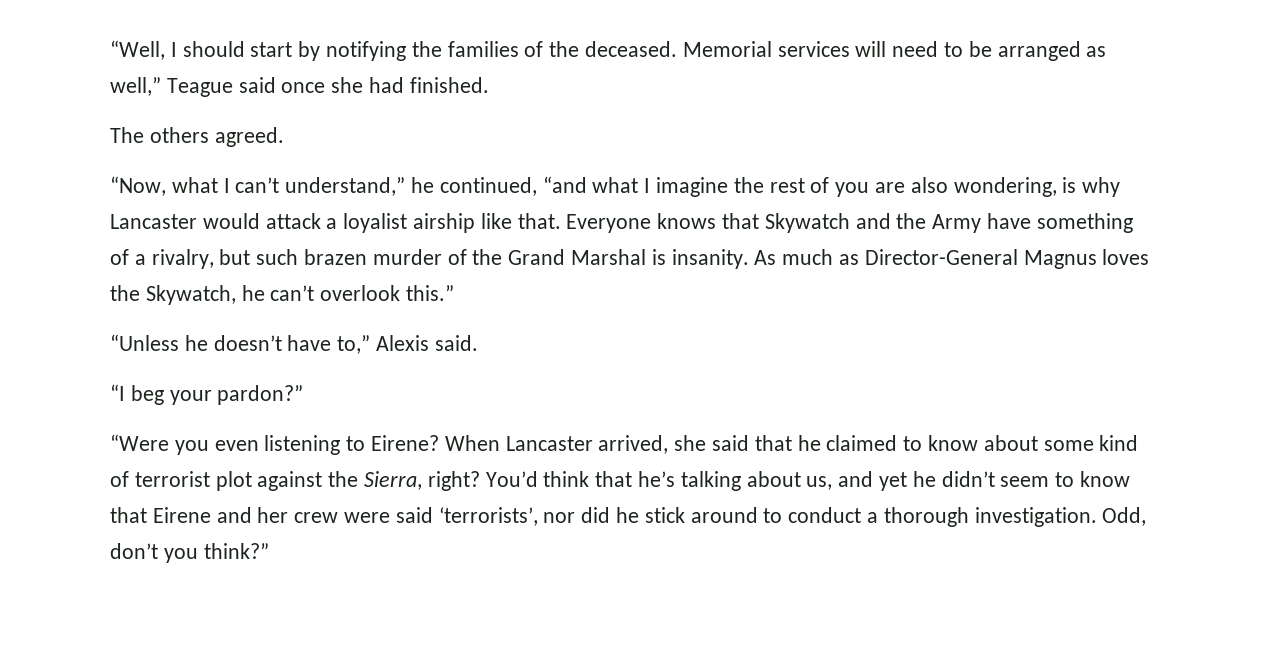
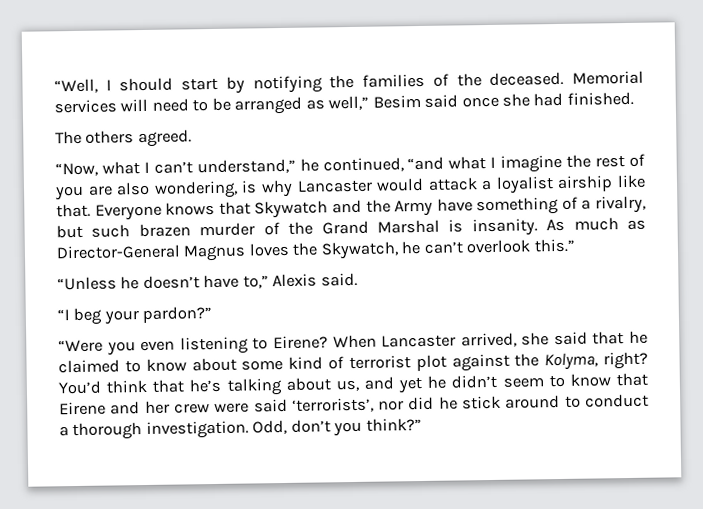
[166,78,233,97] Teague -> [372,94,421,109] Besim
[364,471,423,490] Sierra, -> [544,352,599,371] Kolyma,

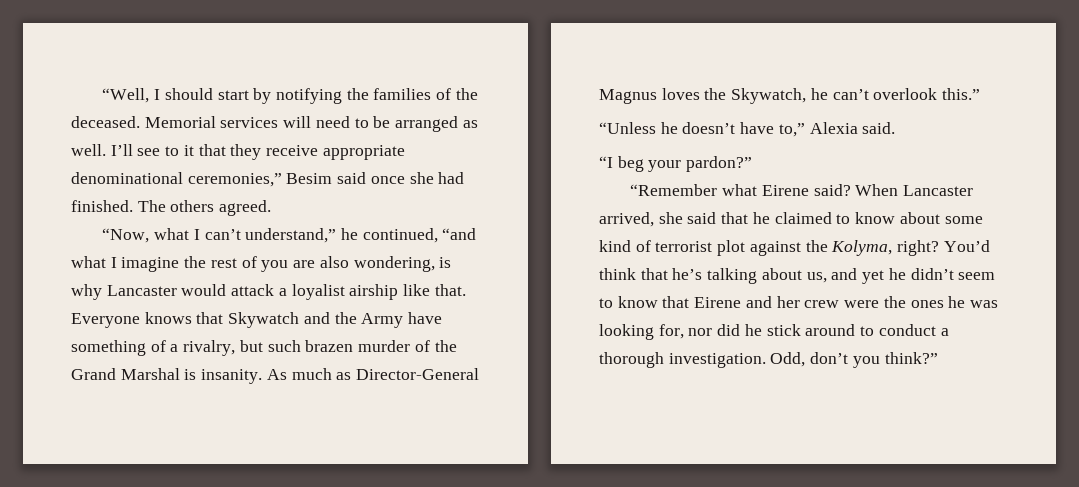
[328,95,370,111] well,” -> [71,144,405,160] [71,172,282,187] well. I’ll see to it that they receive appropriate denominational ceremonies,”
(634, 98) // -> (133, 206) none
[272,273,318,288] Alexis -> [809,122,858,134] Alexia
[58,335,328,356] “Were you even listening to Eirene? -> [630,184,851,196] “Remember what Eirene said?
[253,397,374,413] said ‘terrorists’, -> [883,296,998,308] [599,324,684,340] the ones he was looking for,

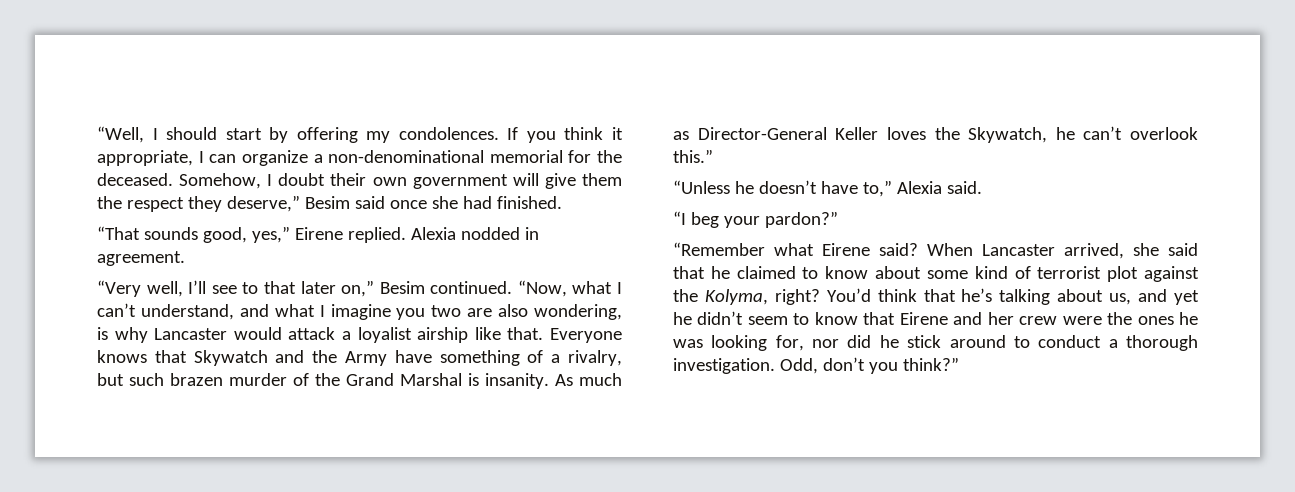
[276,88,478,104] [71,116,478,132] [71,144,405,160] [71,172,282,187] notifying the families of the deceased. Memorial services will need to be arranged as well. I’ll see to it that they receive appropriate denominational ceremonies,” -> [296,127,624,143] [97,150,622,166] [97,173,622,189] [97,195,300,212] offering my condolences. If you think it appropriate, I can organize a non-denominational memorial for the deceased. Somehow, I doubt their own government will give them the respect they deserve,”
[137,200,272,216] [102,228,477,243] [71,256,289,272] The others agreed. // “Now, what I can’t understand,” he continued, “and what I imagine the rest of you -> [97,226,539,243] [97,251,185,266] [97,280,622,297] [97,303,462,320] // “That sounds good, yes,” Eirene replied. Alexia nodded in agreement. // “Very well, I’ll see to that later on,” Besim continued. “Now, what I can’t understand, and what I imagine you two
[599,89,657,104] Magnus -> [835,127,879,140] Keller

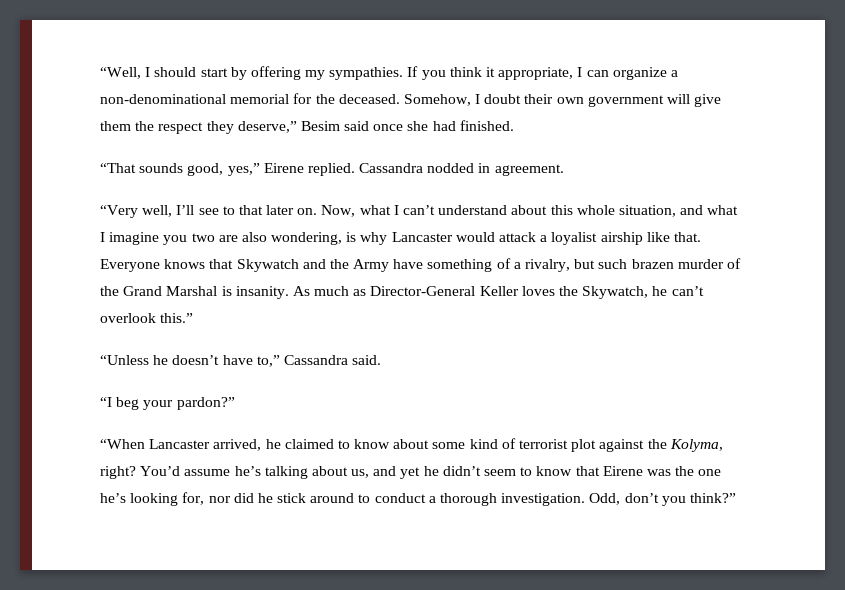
[398,127,499,140] condolences. -> [329,67,404,80] sympathies.
[410,227,456,240] Alexia -> [359,163,424,173] Cassandra
[341,280,622,297] [97,303,234,320] on,” Besim continued. “Now, what I can’t understand, -> [297,205,676,217] on. Now, what I can’t understand about this whole situation,
[896,181,942,194] Alexia -> [283,355,348,365] Cassandra
[673,242,1198,259] [673,266,705,279] “Remember what Eirene said? When Lancaster arrived, she said that -> [100,439,262,451] “When Lancaster arrived,
[877,289,956,302] think that -> [184,469,231,476] assume
[953,312,1198,325] [673,339,703,348] and her crew were the ones he was -> [646,466,722,476] [100,493,126,503] was the one he’s

